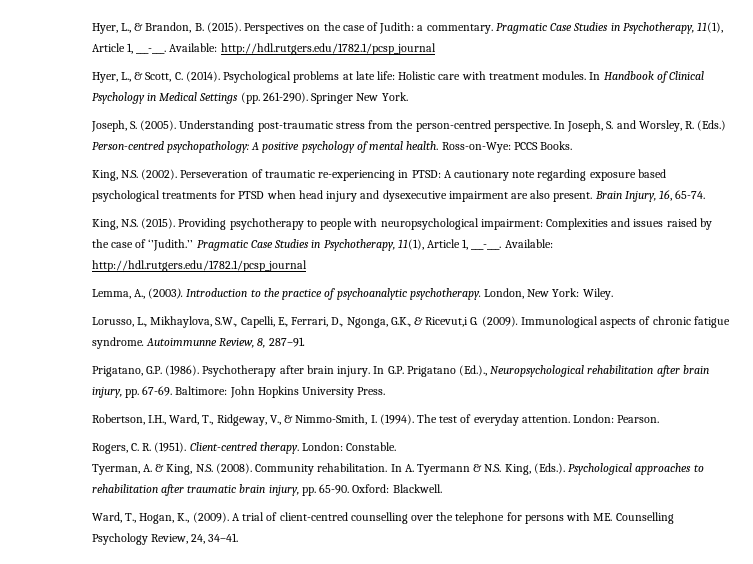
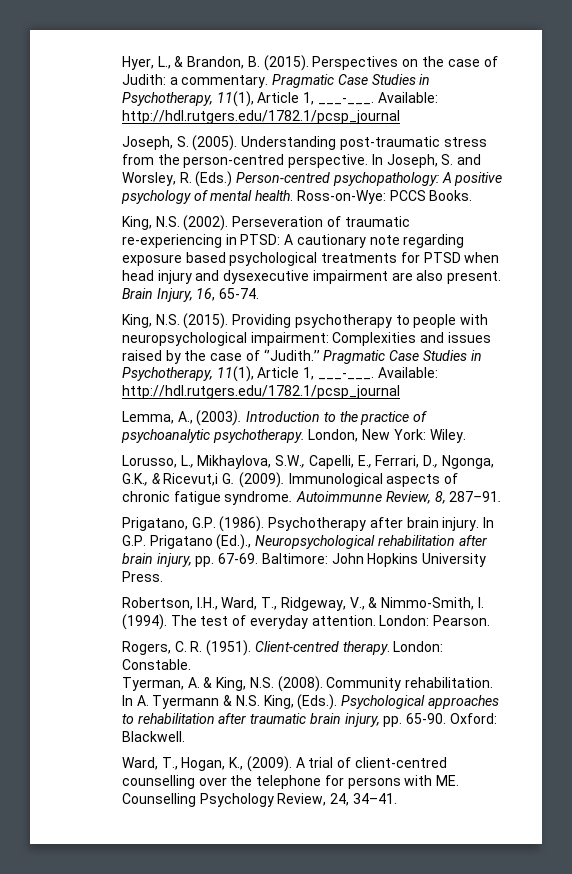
[91,71,705,83] [91,92,408,104] // Hyer, L., & Scott, C. (2014). Psychological problems at late life: Holistic care with treatment modules. In Handbook of Clinical Psychology in Medical Settings (pp. 261-290). Springer New York. -> (400, 117) none

